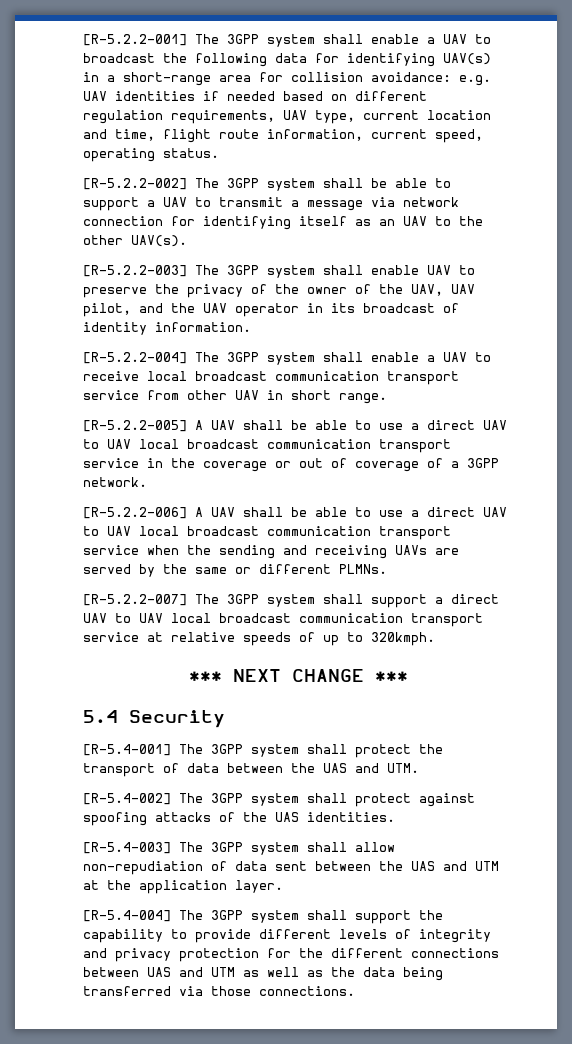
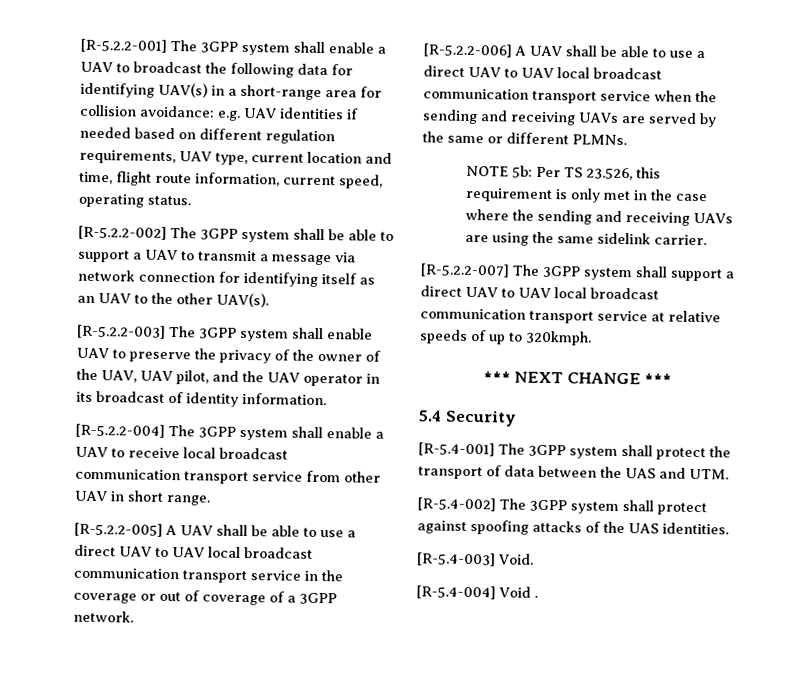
(387, 569) none -> [466,165,662,181] [465,187,708,203] [465,208,734,226] [465,231,708,246] // NOTE 5b: Per TS 23.526, this requirement is only met in the case where the sending and receiving UAVs are using the same sidelink carrier.
[179,842,395,855] [83,861,499,875] [83,880,283,894] [83,910,443,924] [83,929,491,943] [83,948,499,962] [83,967,443,981] [83,986,355,996] The 3GPP system shall allow non-repudiation of data sent between the UAS and UTM at the application layer. // [R-5.4-004] The 3GPP system shall support the capability to provide different levels of integrity and privacy protection for the different connections between UAS and UTM as well as the data being transferred via those connections. -> [498,553,534,565] [416,585,538,600] Void. // [R-5.4-004] Void .

